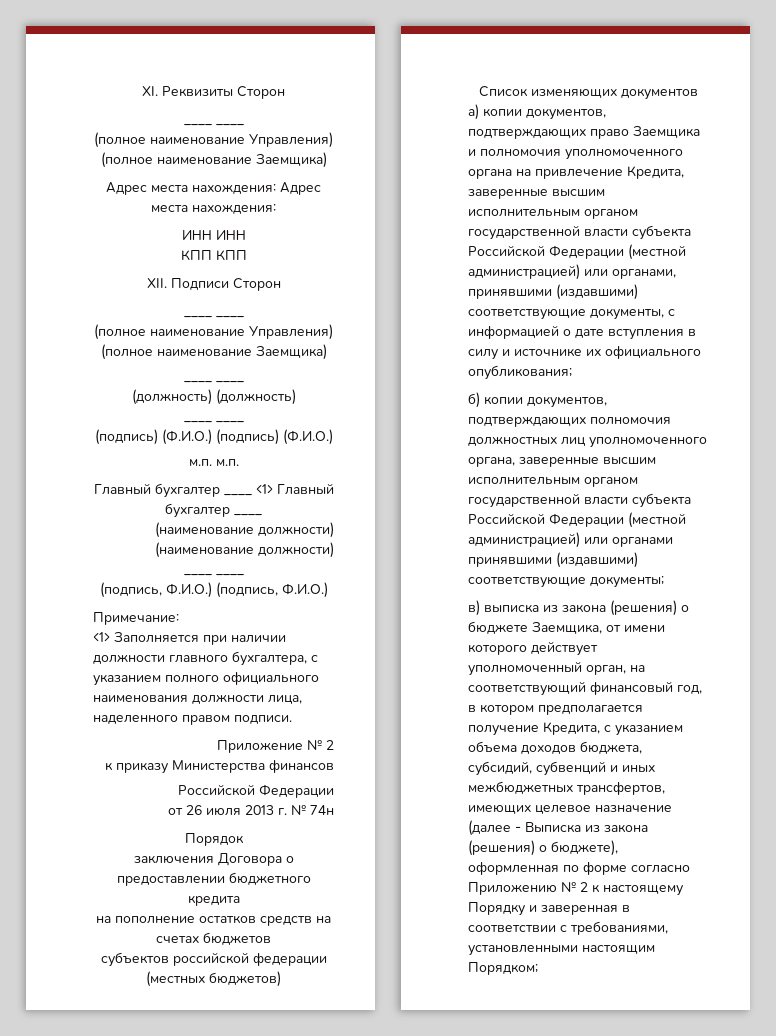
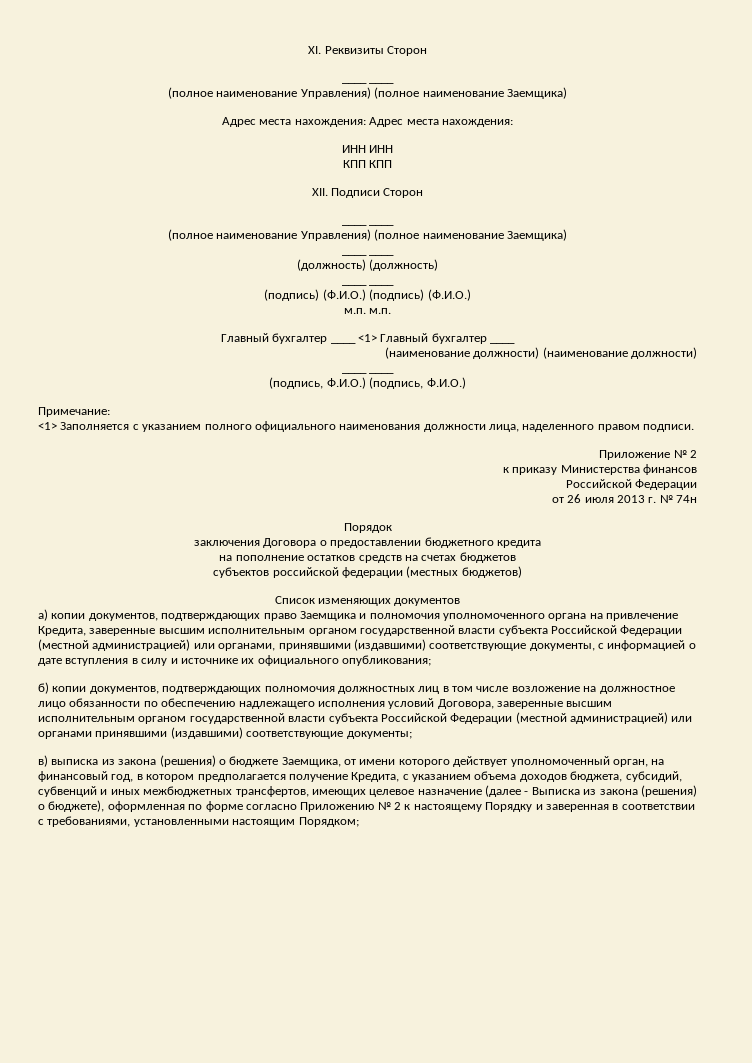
[203,635,286,645] [93,651,307,666] при наличии должности главного бухгалтера, -> (130, 426) none
[589,437,707,448] [468,457,515,467] уполномоченного органа, -> [442,686,675,694] [38,698,494,709] в том числе возложение на должностное лицо обязанности по обеспечению надлежащего исполнения условий Договора,
[468,681,586,696] соответствующий -> (665, 762) none

